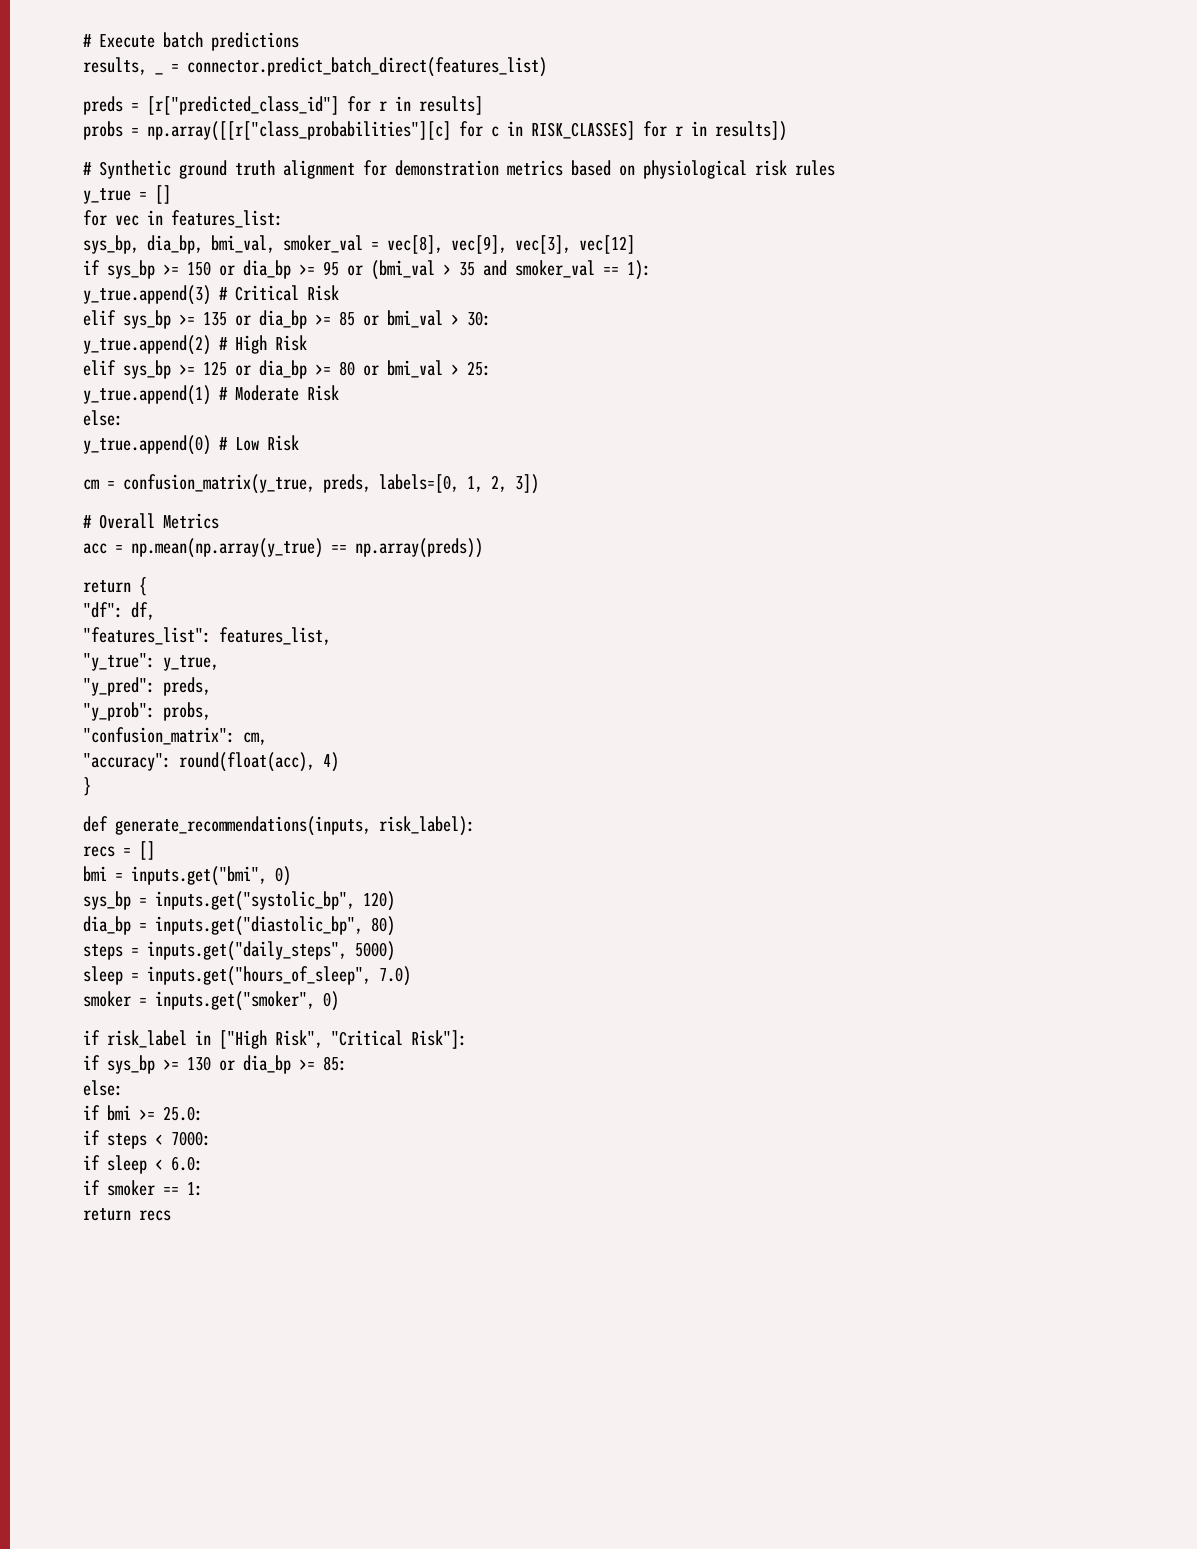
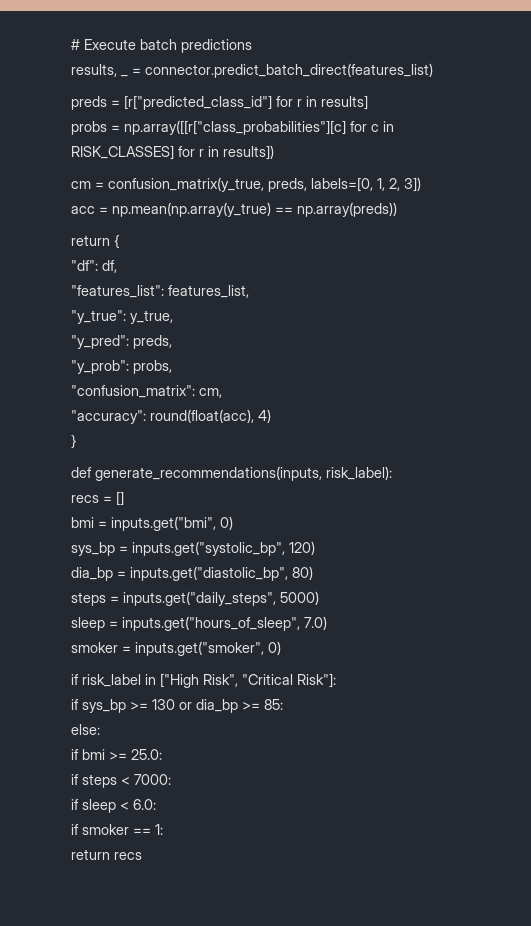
[83,160,835,179] [83,185,171,204] [83,210,283,228] [83,235,635,254] [83,260,651,280] [83,285,339,305] [83,310,491,329] [83,335,307,355] [83,360,491,379] [83,385,339,405] [83,410,123,426] [83,435,299,455] // # Synthetic ground truth alignment for demonstration metrics based on physiological risk rules // y_true = [] // for vec in features_list: // sys_bp, dia_bp, bmi_val, smoker_val = vec[8], vec[9], vec[3], vec[12] // if sys_bp >= 150 or dia_bp >= 95 or (bmi_val > 35 and smoker_val == 1): // y_true.append(3) # Critical Risk // elif sys_bp >= 135 or dia_bp >= 85 or bmi_val > 30: // y_true.append(2) # High Risk // elif sys_bp >= 125 or dia_bp >= 80 or bmi_val > 25: // y_true.append(1) # Moderate Risk // else: // y_true.append(0) # Low Risk -> (274, 152) none
[83,513,219,529] // # Overall Metrics -> (421, 184) none

